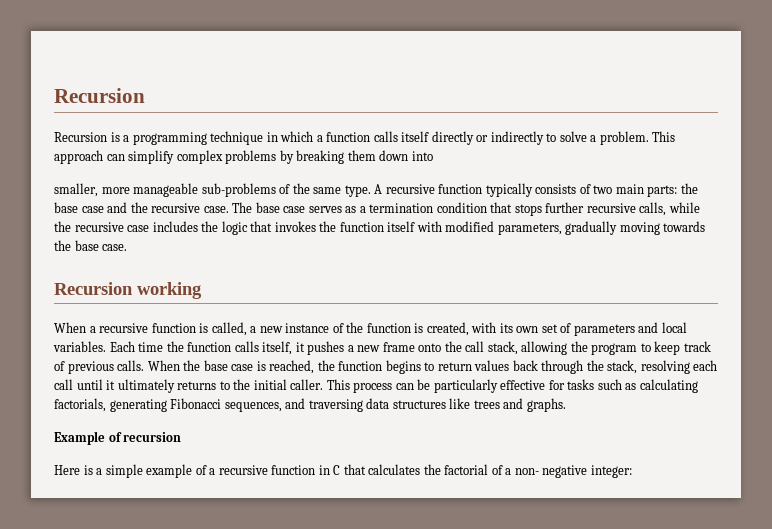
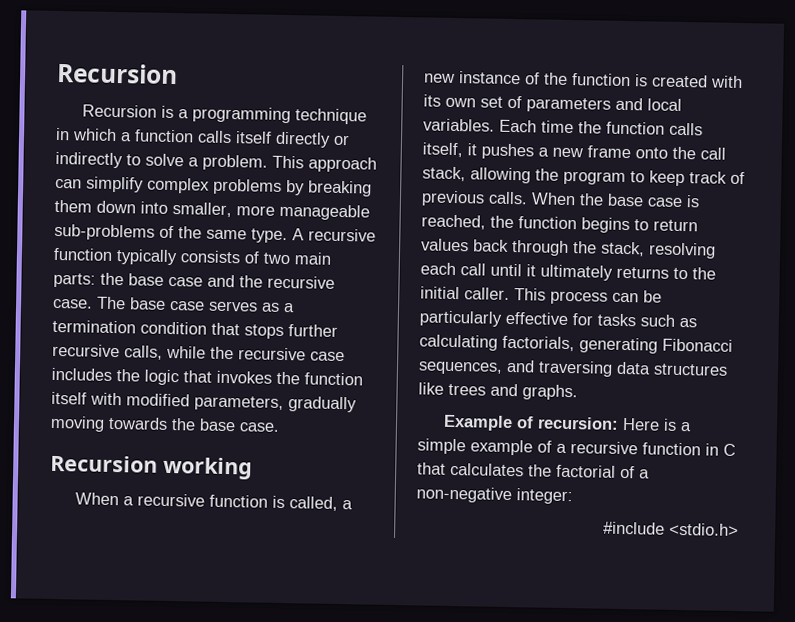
(433, 156) // -> (168, 207) none
[426,322,469,336] created, -> [651,74,708,88] created
[123,432,182,442] recursion // -> [536,416,619,430] recursion:
[514,465,588,478] non- negative -> [416,486,512,504] non-negative
(632, 471) none -> [603,521,739,537] // #include <stdio.h>

